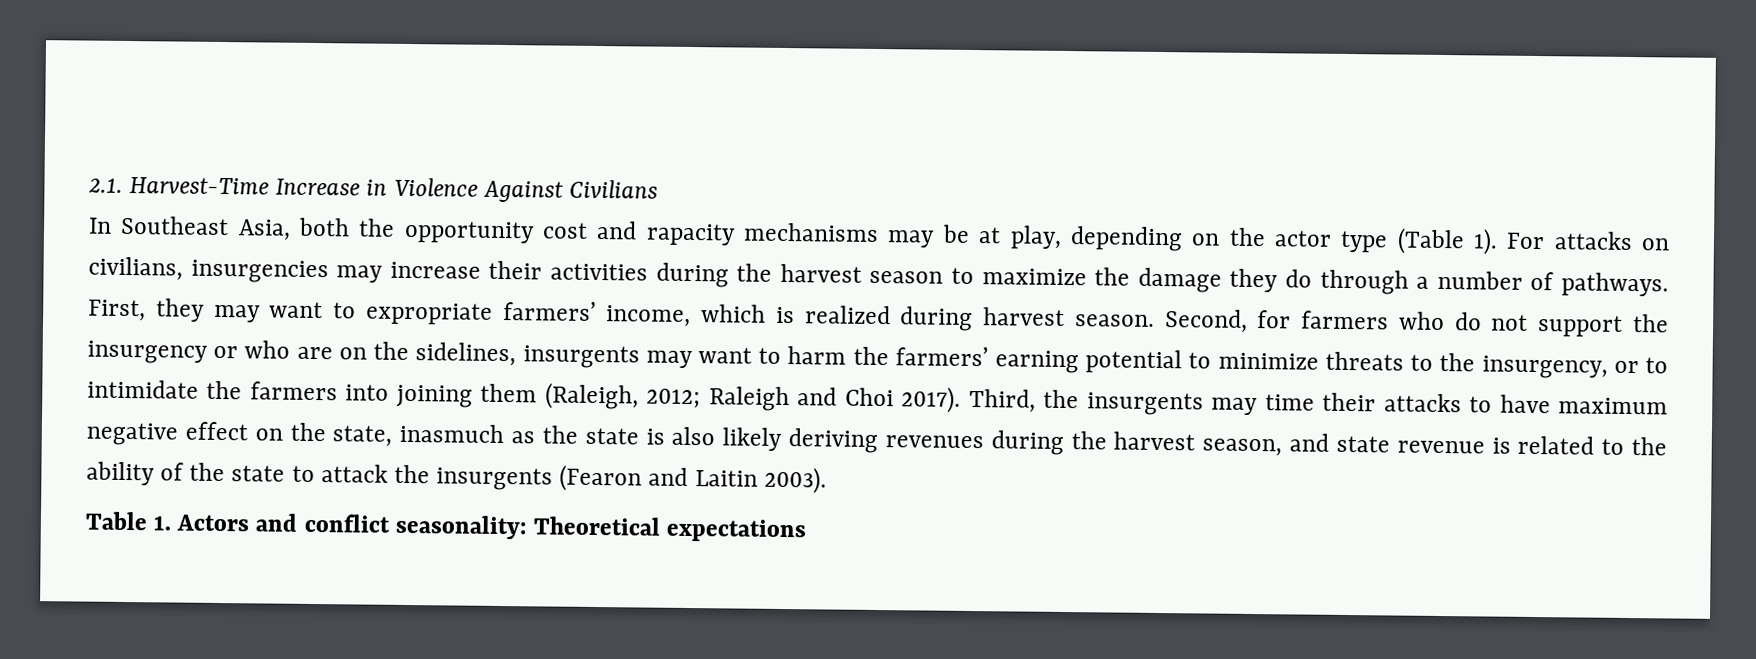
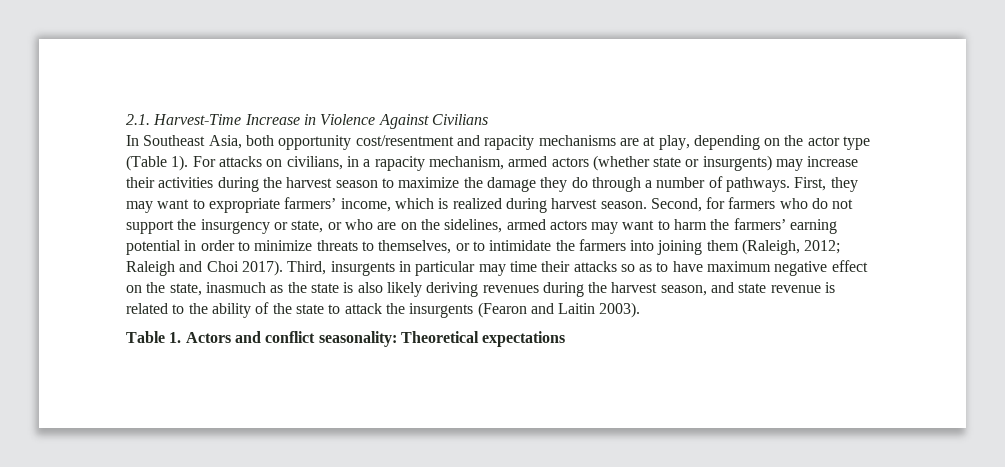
[358,218,589,244] the opportunity cost -> [278,135,454,150] opportunity cost/resentment
[887,224,970,248] may be -> [619,138,639,146] are
[190,259,329,284] insurgencies -> [346,155,772,171] in a rapacity mechanism, armed actors (whether state or insurgents)
(239, 352) none -> [291,220,342,233] state, or
[522,345,640,369] insurgents -> [506,219,587,230] armed actors
(1183, 361) none -> [184,240,235,251] in order
[1439,352,1608,379] the insurgency, -> [378,240,452,254] themselves,
[1043,389,1204,416] the insurgents -> [330,261,476,276] insurgents in particular
(1462, 403) none -> [620,264,653,272] so as

